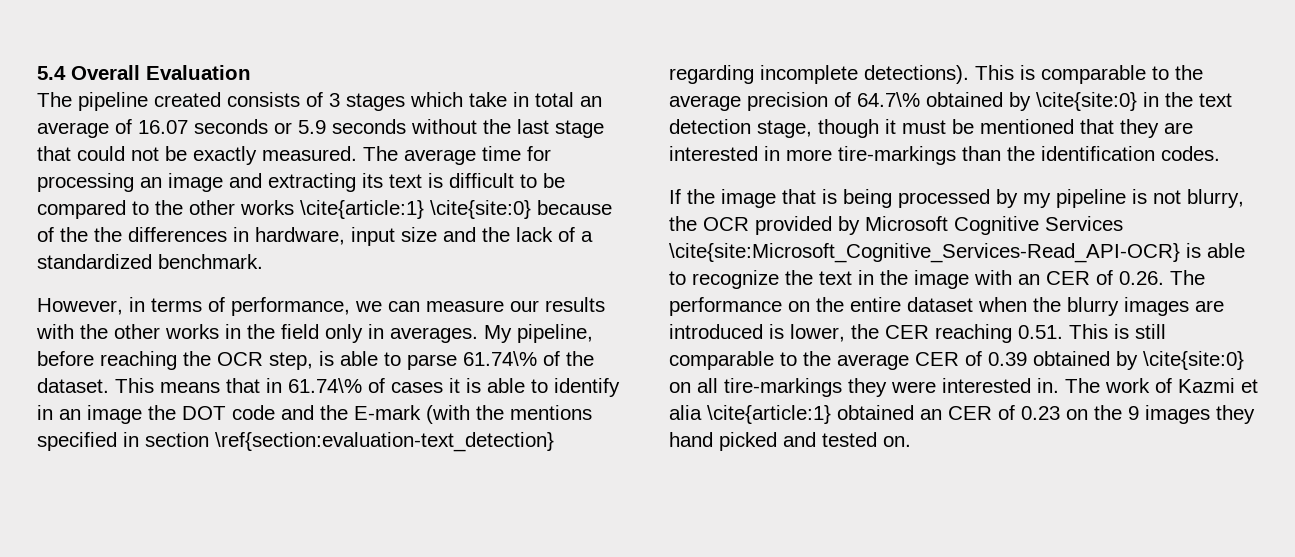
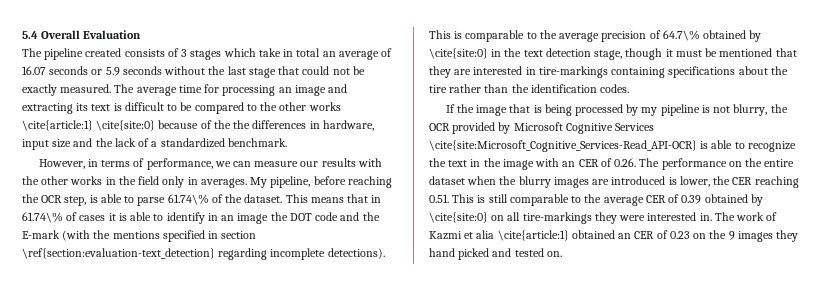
[786,146,956,165] more tire-markings -> [538,66,788,78] [429,84,482,93] tire-markings containing specifications about the tire rather

